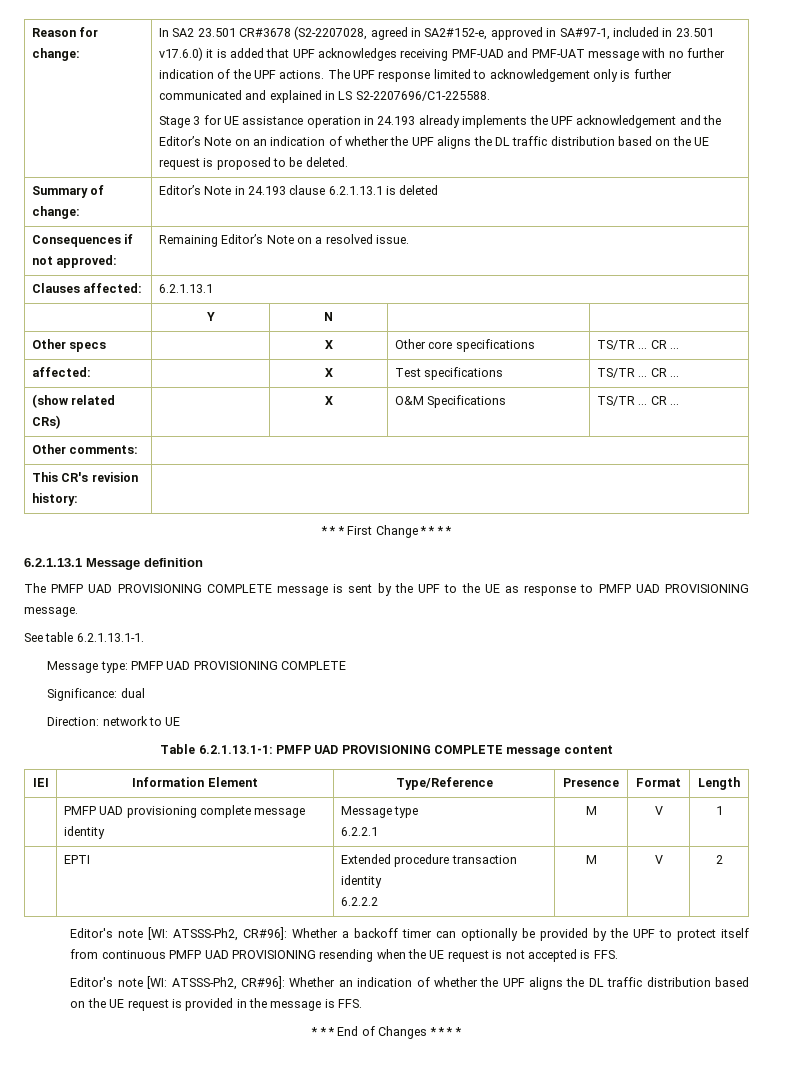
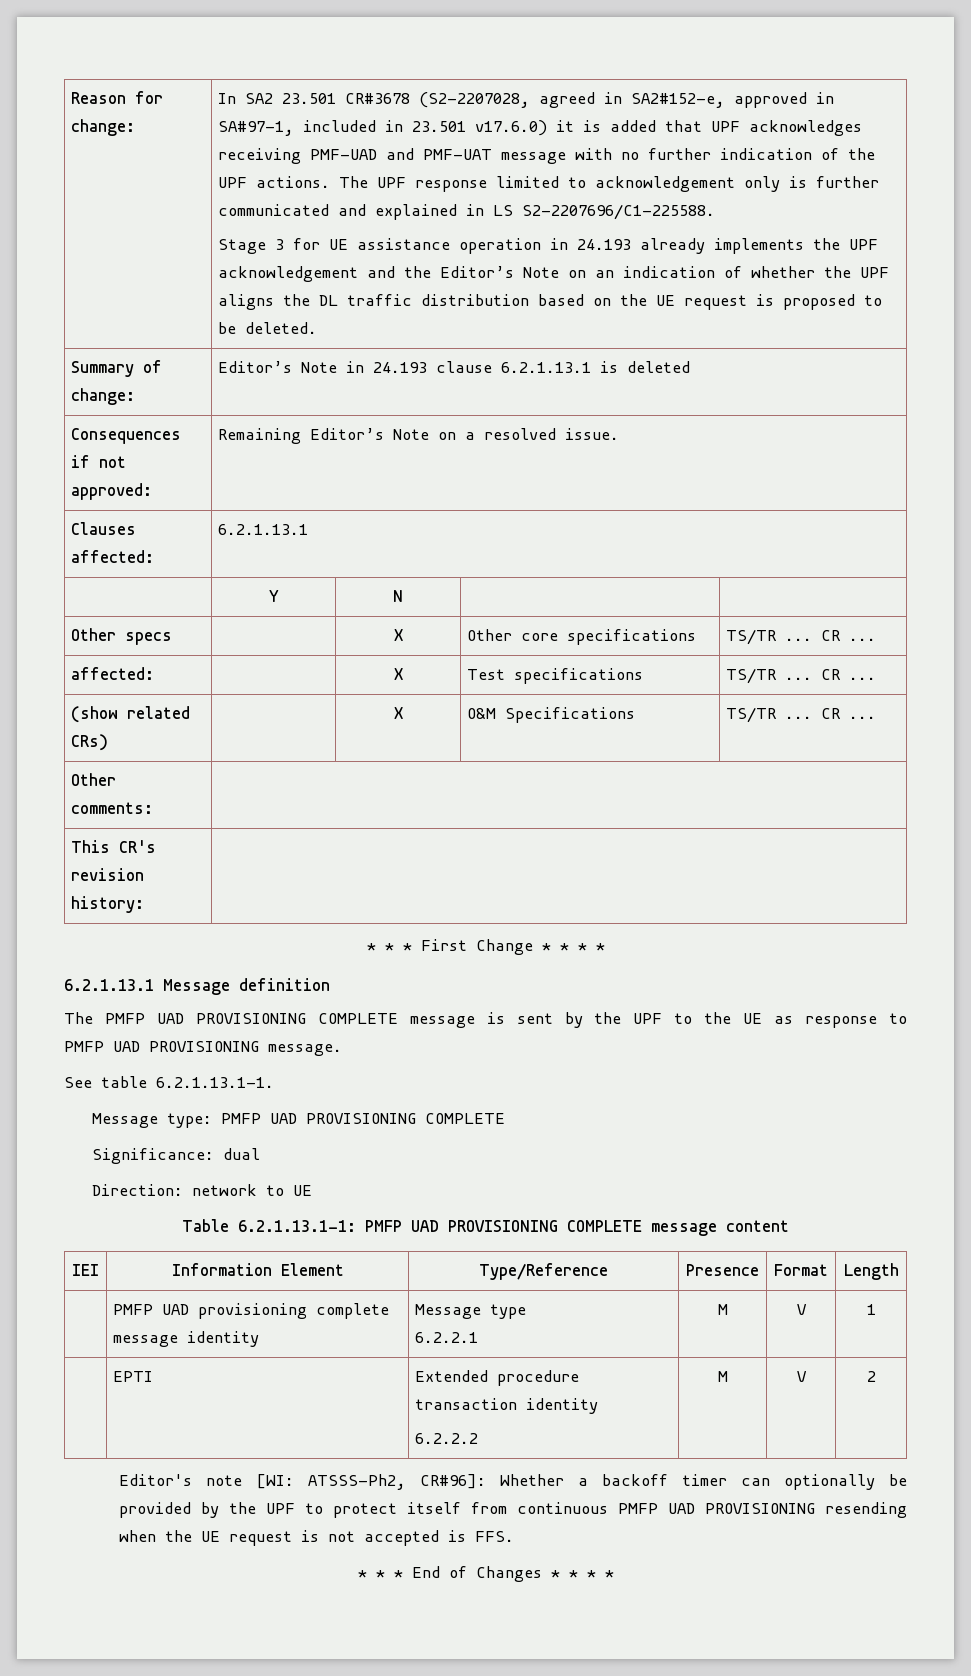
[70,976,749,990] [70,998,363,1011] // Editor's note [WI: ATSSS-Ph2, CR#96]: Whether an indication of whether the UPF aligns the DL traffic distribution based on the UE request is provided in the message is FFS. -> (515, 1536) none

